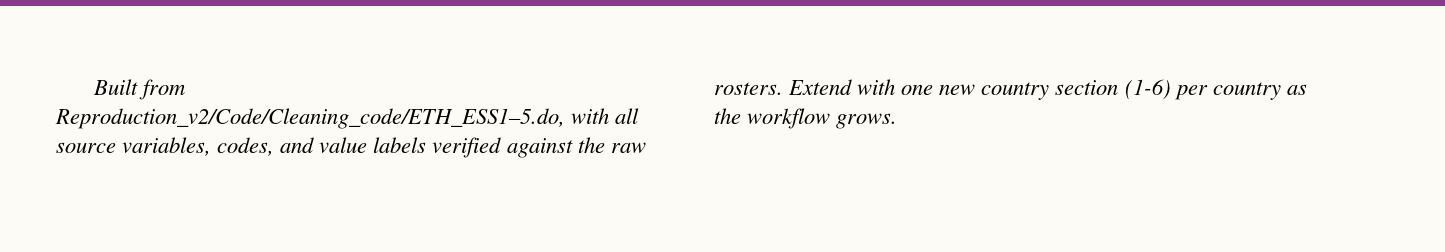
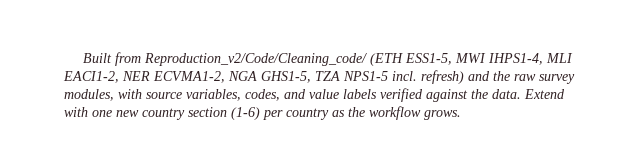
[55,108,640,129] Reproduction_v2/Code/Cleaning_code/ETH_ESS1–5.do, with all -> [144,53,574,66] [63,70,575,84] [64,89,142,101] Reproduction_v2/Code/Cleaning_code/ (ETH ESS1-5, MWI IHPS1-4, MLI EACI1-2, NER ECVMA1-2, NGA GHS1-5, TZA NPS1-5 incl. refresh) and the raw survey modules, with
[610,142,646,153] [714,82,783,95] raw rosters. -> [492,89,521,99] data.

